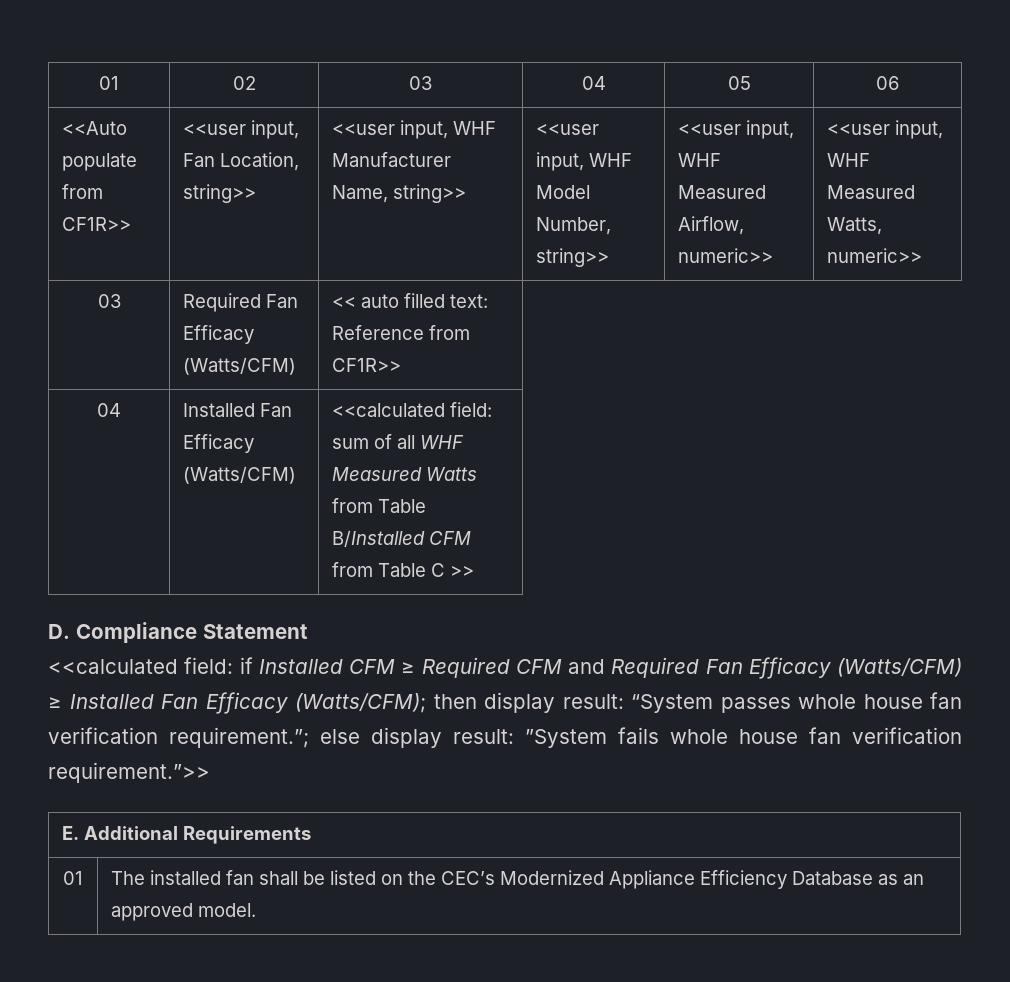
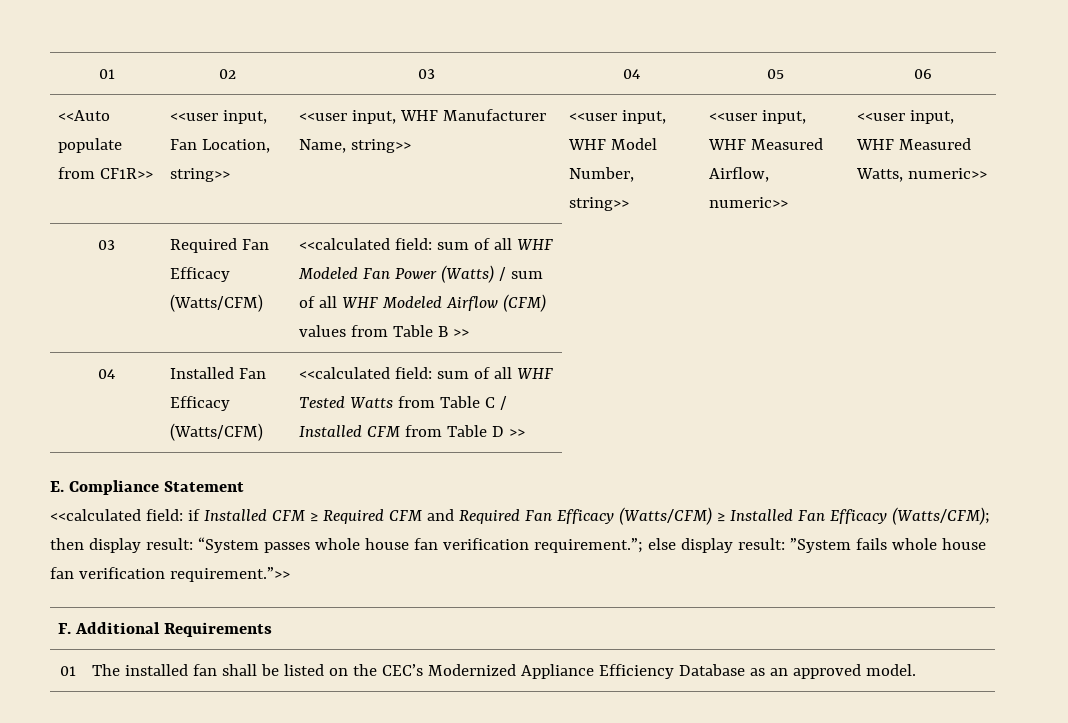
[332,293,489,308] [332,325,471,340] [332,358,402,372] << auto filled text: Reference from CF1R>> -> [298,238,553,250] [297,265,543,283] [298,294,546,312] [298,325,469,337] <<calculated field: sum of all WHF Modeled Fan Power (Watts) / sum of all WHF Modeled Airflow (CFM) values from Table B >>
[332,467,423,481] Measured -> [298,396,345,408] Tested
[332,530,426,547] B/Installed -> [484,396,507,410] [298,425,362,437] C / Installed
[431,563,475,577] [48,624,70,639] C >> // D. -> [491,426,525,437] [50,481,64,492] D >> // E.
[62,826,80,840] E. -> [57,623,71,634] F.

